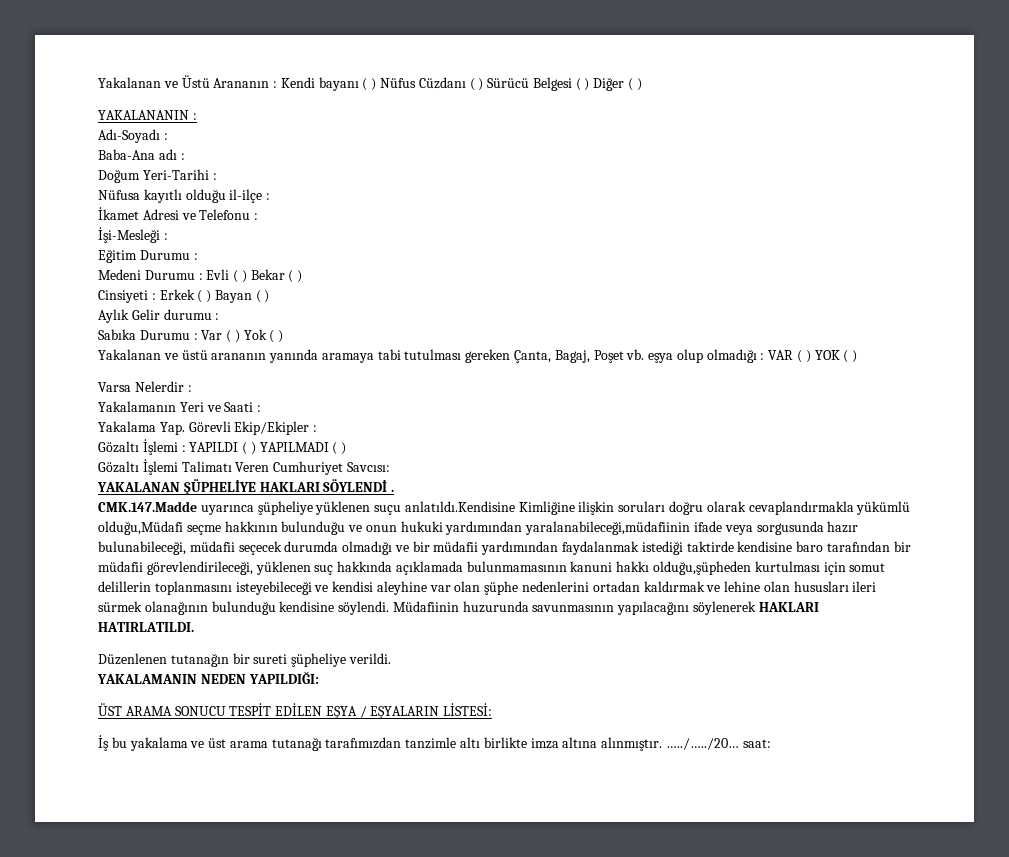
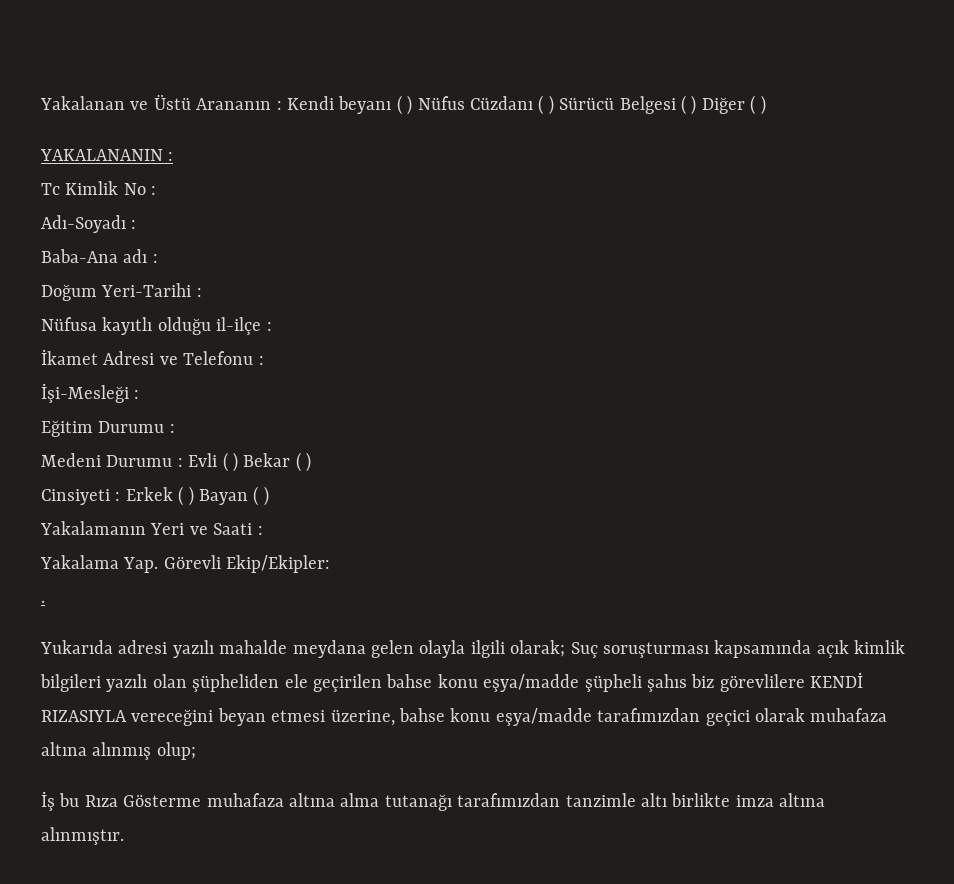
[318,77,359,91] bayanı -> [338,96,392,114] beyanı
(197, 116) none -> [41,181,157,195] // Tc Kimlik No :
[98,309,220,323] [98,329,284,343] [98,349,858,363] [98,381,192,392] // Aylık Gelir durumu : // Sabıka Durumu : Var ( ) Yok ( ) // Yakalanan ve üstü arananın yanında aramaya tabi tutulması gereken Çanta, Bagaj, Poşet vb. eşya olup olmadığı : VAR ( ) YOK ( ) // Varsa Nelerdir : -> (269, 496) none
[234,421,318,435] [98,439,347,455] [98,459,390,475] [97,479,395,495] [98,501,911,515] [98,521,859,535] [98,541,911,555] [98,561,886,575] [98,581,877,595] [98,601,819,615] [98,622,194,632] [98,653,391,667] [97,671,319,684] [98,703,493,719] [98,735,268,751] Ekip/Ekipler : // Gözaltı İşlemi : YAPILDI ( ) YAPILMADI ( ) // Gözaltı İşlemi Talimatı Veren Cumhuriyet Savcısı: // YAKALANAN ŞÜPHELİYE HAKLARI SÖYLENDİ . // CMK.147.Madde uyarınca şüpheliye yüklenen suçu anlatıldı.Kendisine Kimliğine ilişkin soruları doğru olarak cevaplandırmakla yükümlü olduğu,Müdafi seçme hakkının bulunduğu ve onun hukuki yardımından yaralanabileceği,müdafiinin ifade veya sorgusunda hazır bulunabileceği, müdafii seçecek durumda olmadığı ve bir müdafii yardımından faydalanmak istediği taktirde kendisine baro tarafından bir müdafii görevlendirileceği, yüklenen suç hakkında açıklamada bulunmamasının kanuni hakkı olduğu,şüpheden kurtulması için somut delillerin toplanmasını isteyebileceği ve kendisi aleyhine var olan şüphe nedenlerini ortadan kaldırmak ve lehine olan hususları ileri sürmek olanağının bulunduğu kendisine söylendi. Müdafiinin huzurunda savunmasının yapılacağını söylenerek HAKLARI HATIRLATILDI. // Düzenlenen tutanağın bir sureti şüpheliye verildi. // YAKALAMANIN NEDEN YAPILDIĞI: // ÜST ARAMA SONUCU TESPİT EDİLEN EŞYA / EŞYALARIN LİSTESİ: // İş bu yakalama ve üst arama -> [226,555,331,573] [41,600,45,603] [40,640,906,658] [40,672,864,692] [41,708,888,726] [41,742,196,760] [41,791,380,811] Ekip/Ekipler: // . // Yukarıda adresi yazılı mahalde meydana gelen olayla ilgili olarak; Suç soruşturması kapsamında açık kimlik bilgileri yazılı olan şüpheliden ele geçirilen bahse konu eşya/madde şüpheli şahıs biz görevlilere KENDİ RIZASIYLA vereceğini beyan etmesi üzerine, bahse konu eşya/madde tarafımızdan geçici olarak muhafaza altına alınmış olup; // İş bu Rıza Gösterme muhafaza altına alma
[665,738,771,750] …../…../20… saat: -> (124, 836) none

